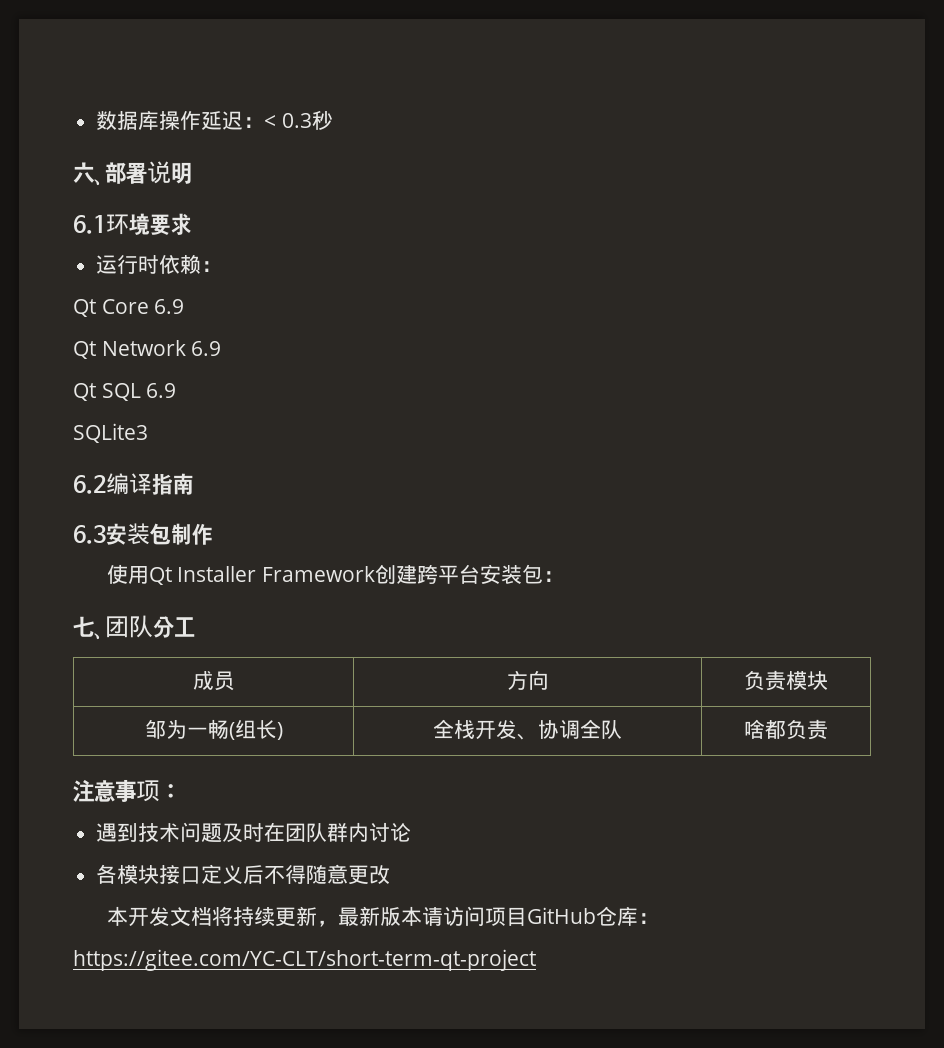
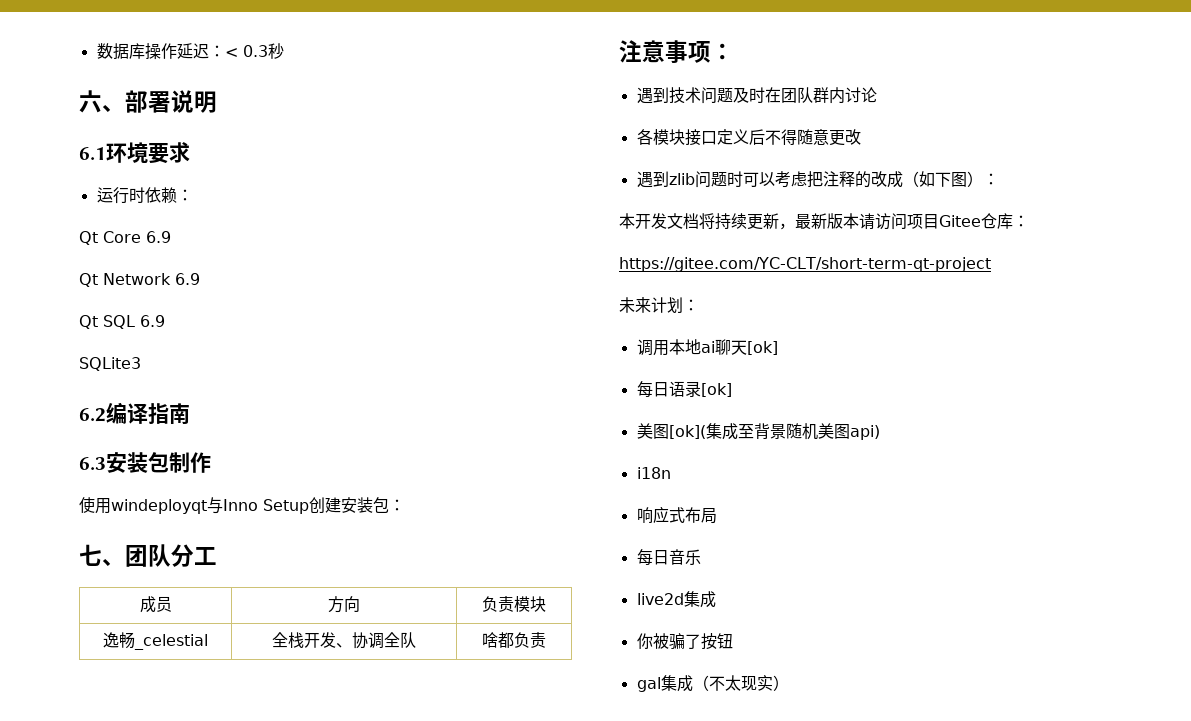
[148,564,480,585] Qt Installer Framework创建跨平台 -> [111,497,341,514] windeployqt与Inno Setup创建
[144,719,283,740] 邹为一畅(组长) -> [103,632,208,650] 逸畅_celestial
(391, 874) none -> [636,171,999,188] // 遇到zlib问题时可以考虑把注释的改成（如下图）：
[526,907,596,924] GitHub -> [939,215,981,227] Gitee
(536, 960) none -> [619,297,699,313] [636,339,778,356] [636,381,732,397] [636,423,880,440] [636,467,671,479] [636,506,717,524] [636,549,701,565] [636,591,716,608] [636,633,733,650] [636,675,789,692] // 未来计划： // 调用本地ai聊天[ok] // 每日语录[ok] // 美图[ok](集成至背景随机美图api) // i18n // 响应式布局 // 每日音乐 // live2d集成 // 你被骗了按钮 // gal集成（不太现实）

